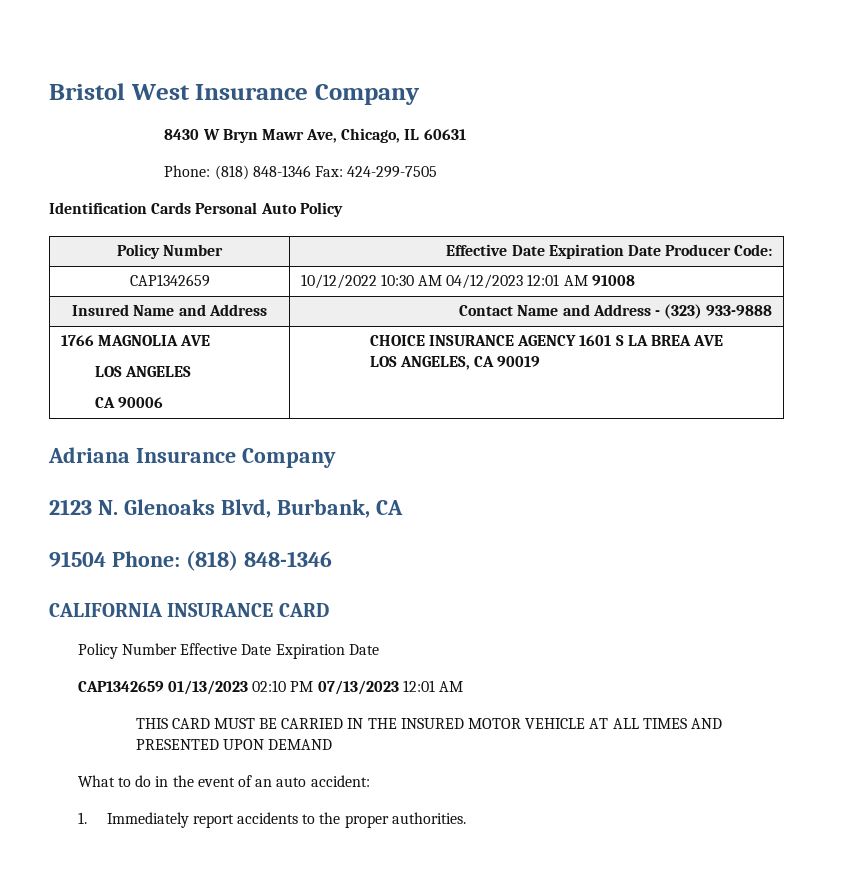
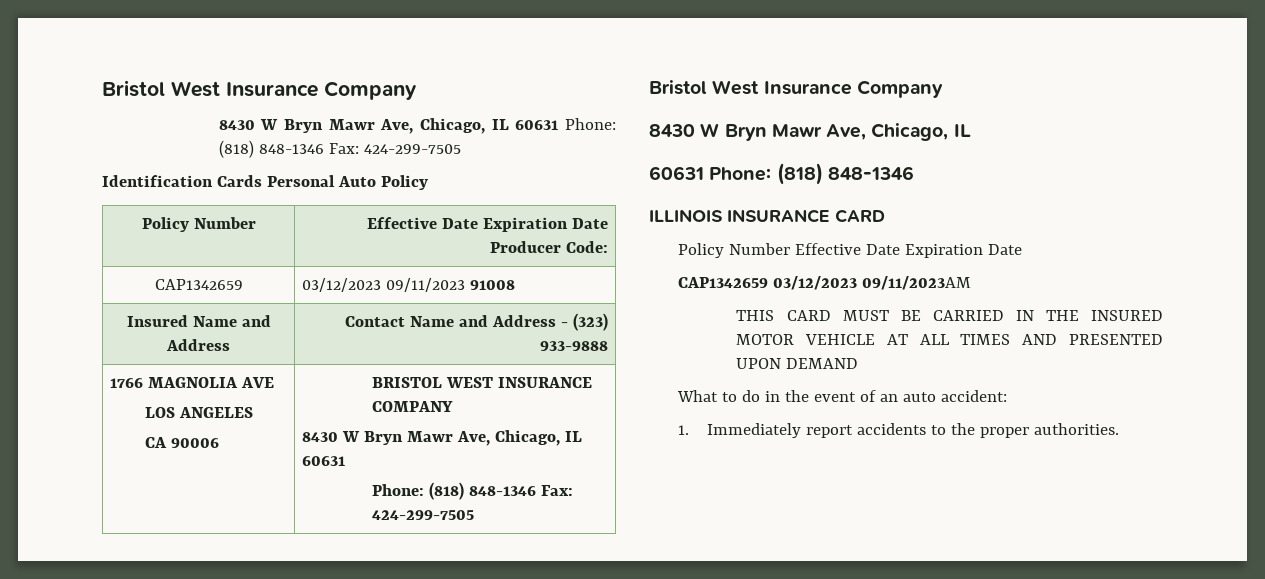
(466, 134) // -> (559, 125) none
[300,274,588,289] 10/12/2022 10:30 AM 04/12/2023 12:01 AM -> [302,278,466,292] 03/12/2023 09/11/2023
[369,335,724,346] [369,356,541,370] [48,447,336,468] [49,499,403,518] [49,551,106,567] CHOICE INSURANCE AGENCY 1601 S LA BREA AVE // LOS ANGELES, CA 90019 // Adriana Insurance Company // 2123 N. Glenoaks Blvd, Burbank, CA // 91504 -> [372,377,593,388] [372,401,454,412] [302,430,583,446] [302,456,346,466] [372,482,574,500] [372,510,475,520] [649,80,943,98] [649,123,971,141] [649,166,704,180] BRISTOL WEST INSURANCE COMPANY // 8430 W Bryn Mawr Ave, Chicago, IL 60631 // Phone: (818) 848-1346 Fax: 424-299-7505 // Bristol West Insurance Company // 8430 W Bryn Mawr Ave, Chicago, IL // 60631
[49,603,163,617] CALIFORNIA -> [649,209,723,222] ILLINOIS
[168,680,463,695] 01/13/2023 02:10 PM 07/13/2023 12:01 AM -> [773,276,972,290] 03/12/2023 09/11/2023AM

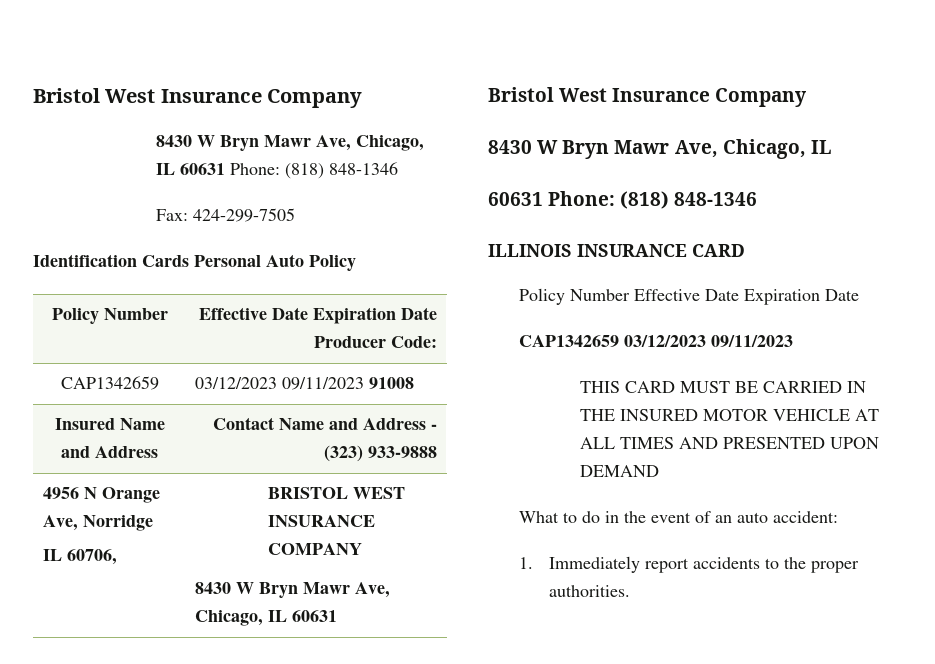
(324, 149) none -> (398, 168) //
[110,377,275,388] [145,407,254,418] [145,437,220,448] 1766 MAGNOLIA AVE // LOS ANGELES // CA 90006 -> [43,487,161,503] [43,515,154,531] [43,549,118,565] 4956 N Orange Ave, Norridge // IL 60706,
[372,482,574,500] [372,510,475,520] // Phone: (818) 848-1346 Fax: 424-299-7505 -> (338, 616) none
[862,276,972,290] 09/11/2023AM -> [710,335,793,347] 09/11/2023

